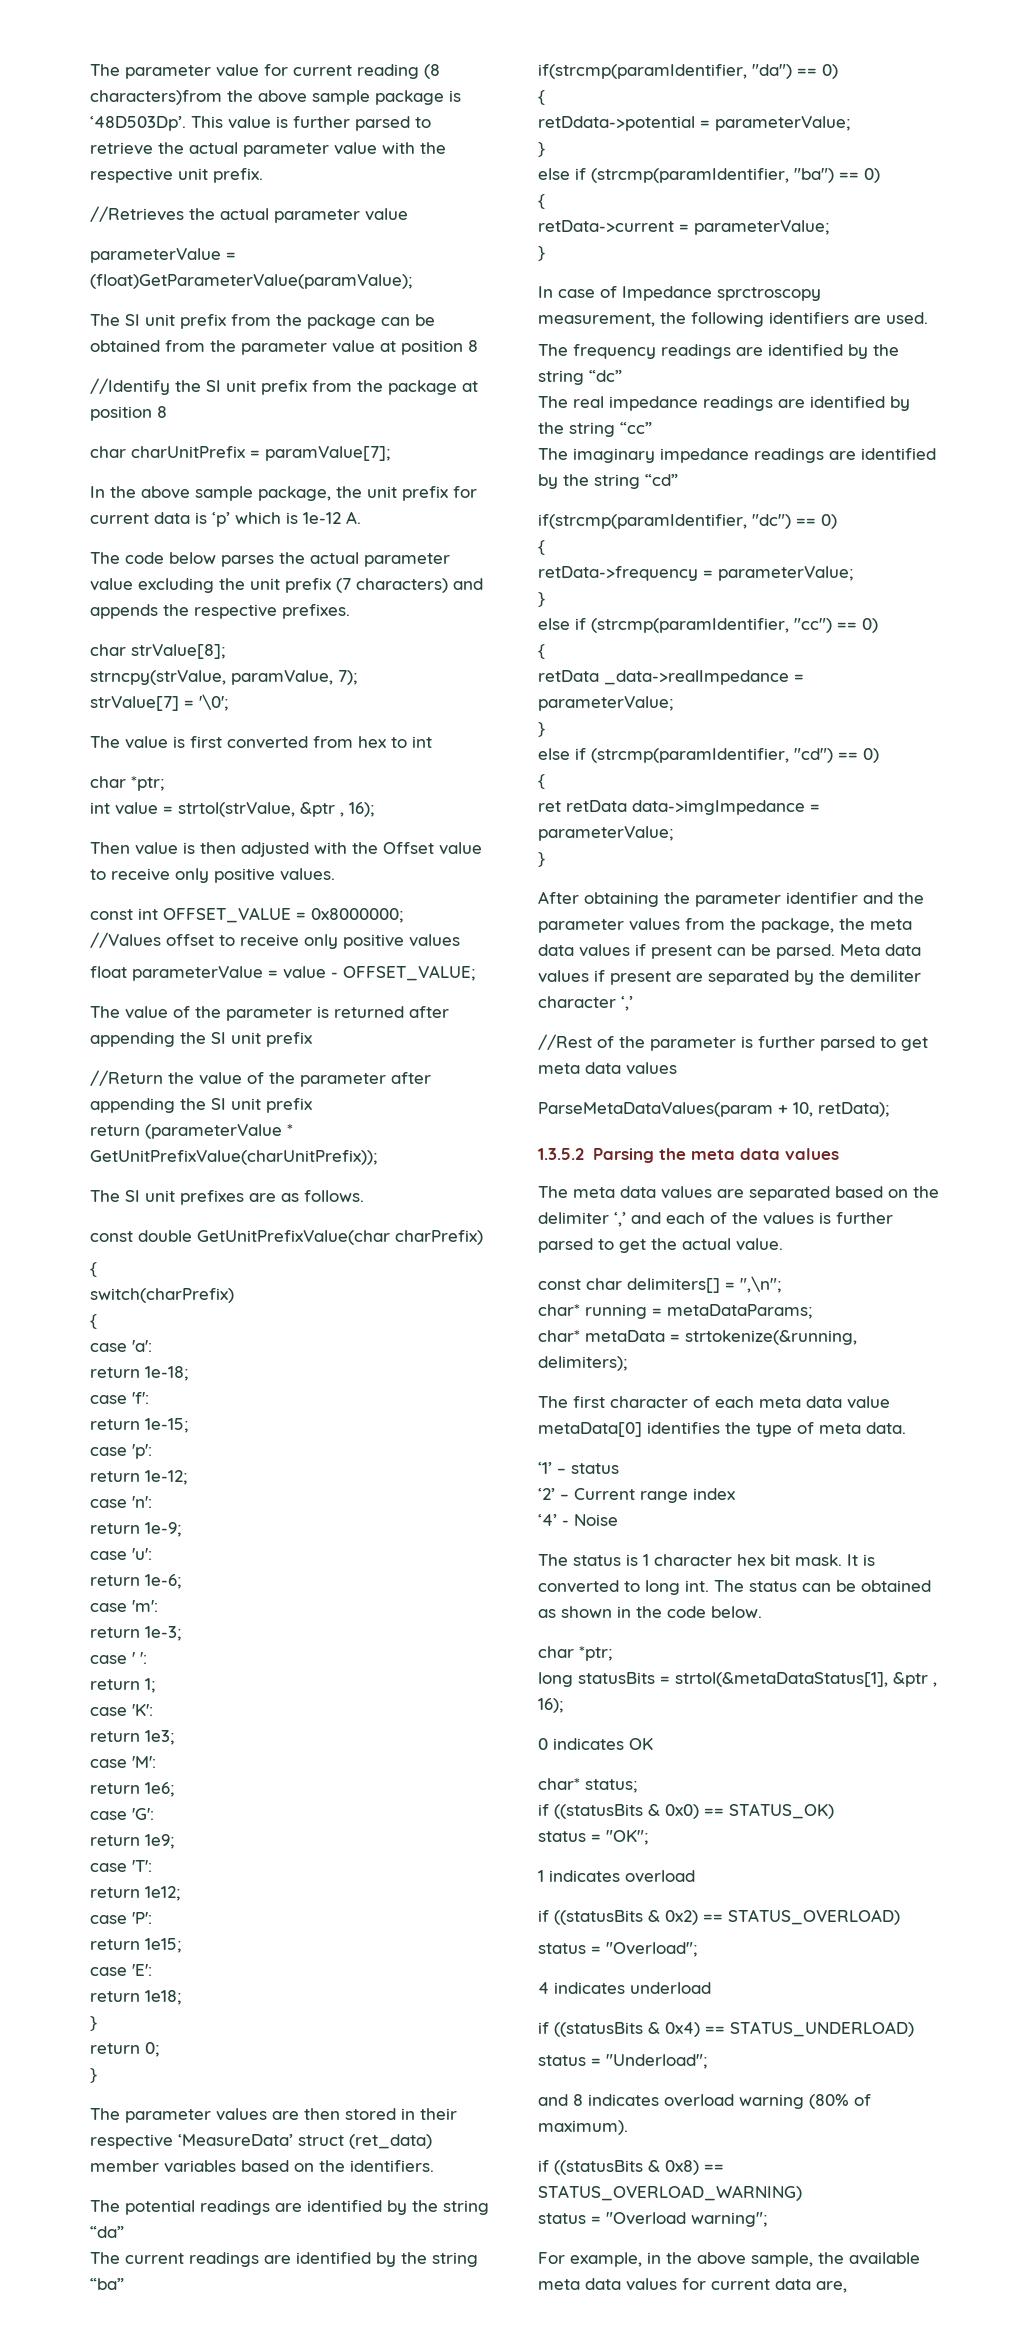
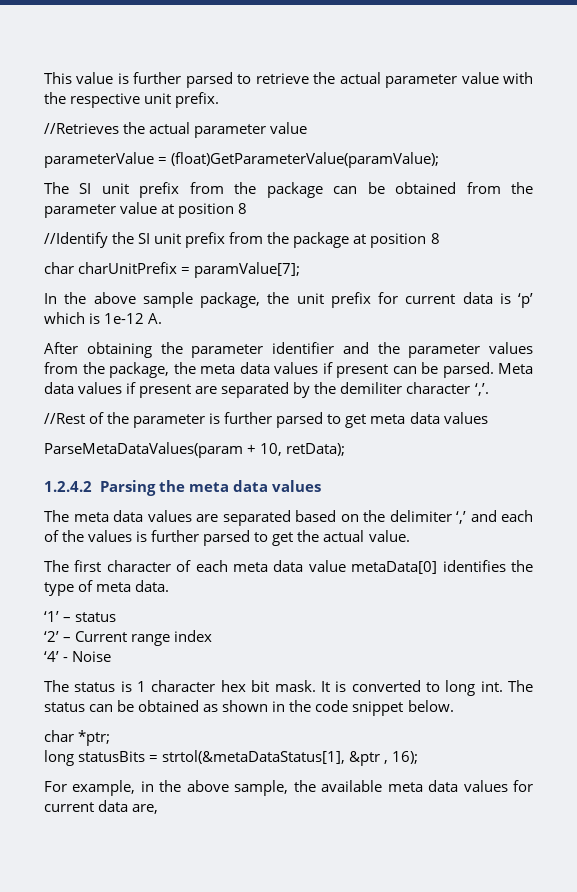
[90,64,440,79] [90,90,461,105] [90,116,186,131] The parameter value for current reading (8 characters)from the above sample package is ‘48D503Dp’. -> (44, 78) none
[90,552,450,567] [90,578,483,593] [90,604,350,619] [90,644,225,659] [90,670,357,685] [90,694,228,711] [90,736,432,749] [90,776,164,791] [90,802,374,817] [90,842,482,857] [90,868,335,883] [90,907,403,923] [90,932,460,949] [90,965,475,981] [90,1006,449,1021] [90,1032,312,1047] [90,1070,431,1087] [90,1098,312,1113] [90,1124,293,1139] [90,1150,377,1165] [90,1190,364,1205] [90,1230,483,1245] [90,1262,97,1277] [90,1288,234,1303] [90,1314,97,1329] [90,1340,152,1352] [90,1366,188,1381] [90,1392,149,1404] [90,1418,188,1433] [90,1444,152,1459] [90,1470,187,1485] [90,1496,152,1508] [90,1522,181,1537] [90,1548,152,1560] [90,1574,181,1589] [90,1600,158,1612] [90,1626,181,1641] [90,1652,147,1664] [90,1678,155,1693] [90,1704,153,1716] [90,1730,174,1745] [90,1756,156,1768] [90,1782,174,1797] [90,1808,154,1820] [90,1834,174,1849] [90,1860,152,1872] [90,1886,180,1901] [90,1912,152,1924] [90,1938,181,1953] [90,1964,152,1976] [90,1990,181,2005] [90,2016,97,2031] [90,2042,159,2057] [90,2068,97,2083] [90,2108,457,2123] [90,2134,432,2149] [90,2160,434,2173] [90,2200,489,2215] [90,2226,124,2238] [90,2252,478,2267] [90,2278,124,2290] [538,64,838,79] [538,90,545,105] [538,116,850,131] [538,142,545,157] [538,168,880,183] [538,194,545,209] [538,220,829,235] [538,246,545,261] [538,286,821,301] [538,312,928,327] [538,344,899,359] [538,370,622,385] [538,396,910,411] [538,422,652,437] [538,448,936,463] [538,474,678,489] [538,514,837,529] [538,540,545,555] [538,566,853,581] [538,592,545,607] [538,618,878,633] [538,644,545,659] [538,670,804,685] [538,696,673,711] [538,722,545,737] [538,748,879,763] [538,774,545,789] [538,800,820,815] [538,826,673,841] [538,852,545,867] // The code below parses the actual parameter value excluding the unit prefix (7 characters) and appends the respective prefixes. // char strValue[8]; // strncpy(strValue, paramValue, 7); // strValue[7] = '\0'; // The value is first converted from hex to int // char *ptr; // int value = strtol(strValue, &ptr , 16); // Then value is then adjusted with the Offset value to receive only positive values. // const int OFFSET_VALUE = 0x8000000; // //Values offset to receive only positive values // float parameterValue = value - OFFSET_VALUE; // The value of the parameter is returned after appending the SI unit prefix // //Return the value of the parameter after appending the SI unit prefix // return (parameterValue * GetUnitPrefixValue(charUnitPrefix)); // The SI unit prefixes are as follows. // const double GetUnitPrefixValue(char charPrefix) // { // switch(charPrefix) // { // case 'a': // return 1e-18; // case 'f': // return 1e-15; // case 'p': // return 1e-12; // case 'n': // return 1e-9; // case 'u': // return 1e-6; // case 'm': // return 1e-3; // case ' ': // return 1; // case 'K': // return 1e3; // case 'M': // return 1e6; // case 'G': // return 1e9; // case 'T': // return 1e12; // case 'P': // return 1e15; // case 'E': // return 1e18; // } // return 0; // } // The parameter values are then stored in their respective ‘MeasureData’ struct (ret_data) member variables based on the identifiers. // The potential readings are identified by the string “da” // The current readings are identified by the string “ba” // if(strcmp(paramIdentifier, "da") == 0) // { // retDdata->potential = parameterValue; // } // else if (strcmp(paramIdentifier, "ba") == 0) // { // retData->current = parameterValue; // } // In case of Impedance sprctroscopy measurement, the following identifiers are used. // The frequency readings are identified by the string “dc” // The real impedance readings are identified by the string “cc” // The imaginary impedance readings are identified by the string “cd” // if(strcmp(paramIdentifier, "dc") == 0) // { // retData->frequency = parameterValue; // } // else if (strcmp(paramIdentifier, "cc") == 0) // { // retData _data->realImpedance = parameterValue; // } // else if (strcmp(paramIdentifier, "cd") == 0) // { // ret retData data->imgImpedance = parameterValue; // } -> (163, 318) none
[621,996,633,1011] ‘,’ -> [474,383,489,396] ‘,’.
[538,1148,584,1160] 1.3.5.2 -> [44,481,92,492] 1.2.4.2
[538,1276,781,1293] [538,1304,812,1319] [538,1330,857,1345] [538,1356,627,1371] // const char delimiters[] = ",\n"; // char* running = metaDataParams; // char* metaData = strtokenize(&running, delimiters); -> (410, 536) none
(706, 1612) none -> [352,701,404,716] snippet
[538,1738,653,1750] [538,1778,637,1793] [538,1803,834,1819] [538,1830,648,1845] [538,1870,695,1883] [538,1909,900,1925] [538,1942,697,1957] [538,1982,711,1994] [538,2021,914,2037] [538,2054,707,2069] [538,2094,871,2109] [538,2120,628,2135] [538,2160,724,2175] [538,2185,802,2201] [538,2212,767,2227] // 0 indicates OK // char* status; // if ((statusBits & 0x0) == STATUS_OK) // status = "OK"; // 1 indicates overload // if ((statusBits & 0x2) == STATUS_OVERLOAD) // status = "Overload"; // 4 indicates underload // if ((statusBits & 0x4) == STATUS_UNDERLOAD) // status = "Underload"; // and 8 indicates overload warning (80% of maximum). // if ((statusBits & 0x8) == STATUS_OVERLOAD_WARNING) // status = "Overload warning"; -> (419, 757) none

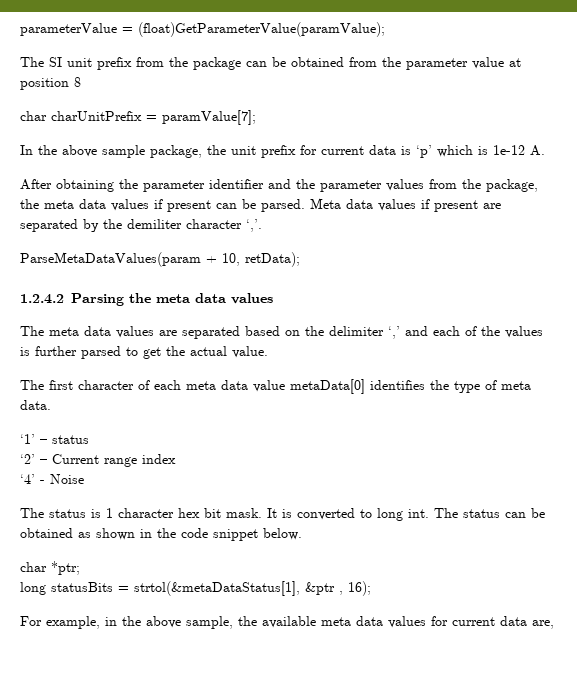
[44,72,533,88] [44,92,220,108] [44,122,308,138] This value is further parsed to retrieve the actual parameter value with the respective unit prefix. // //Retrieves the actual parameter value // -> (20, 29) none
[44,232,440,248] // //Identify the SI unit prefix from the package at position 8 -> (81, 82) none
[44,412,488,428] // //Rest of the parameter is further parsed to get meta data values -> (262, 225) none

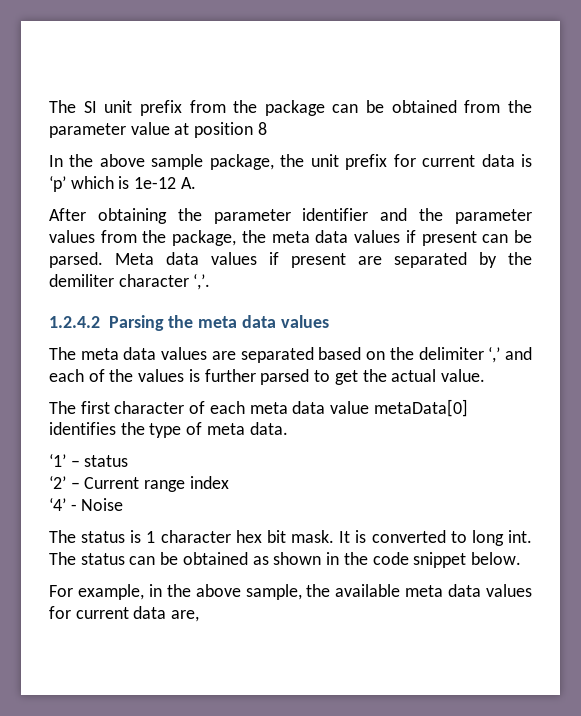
[20,22,385,37] parameterValue = (float)GetParameterValue(paramValue); // -> (49, 106) none
[20,110,256,125] // char charUnitPrefix = paramValue[7]; -> (267, 128) none
[20,252,300,267] // ParseMetaDataValues(param + 10, retData); -> (211, 282) none
[20,561,80,575] [20,581,371,596] // char *ptr; // long statusBits = strtol(&metaDataStatus[1], &ptr , 16); -> (521, 558) none

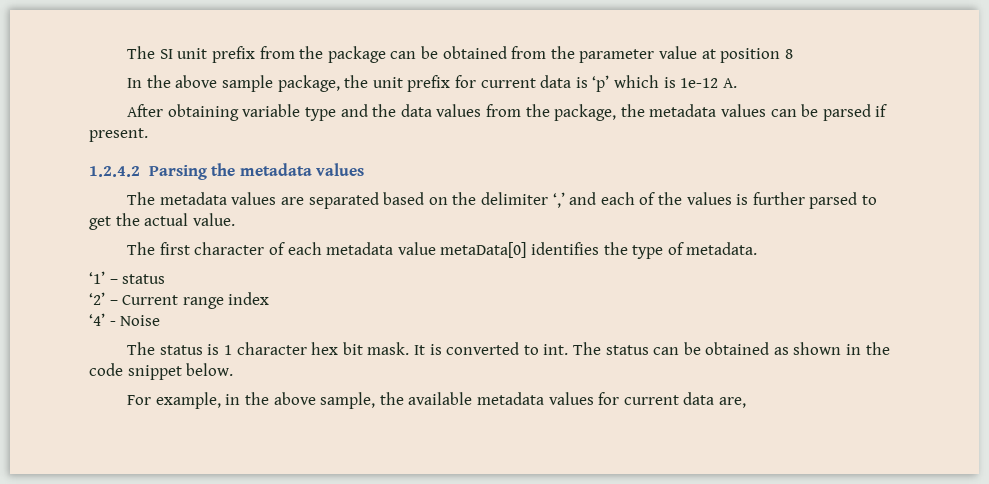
[177,208,369,224] the parameter identifier -> [242,104,337,121] variable type
[454,209,532,224] parameter -> [400,104,432,117] data
[271,230,533,246] [49,252,532,268] [49,274,211,290] meta data values if present can be parsed. Meta data values if present are separated by the demiliter character ‘,’. -> [649,104,888,121] [89,128,148,142] metadata values can be parsed if present.
[198,315,276,328] meta data -> [239,163,312,176] metadata
[80,347,157,360] meta data -> [159,192,227,205] metadata
[249,401,326,414] meta data -> [326,242,394,255] metadata
[206,422,288,435] meta data. -> [686,242,758,255] metadata.
[471,530,504,546] long -> (539, 350) none
[405,584,482,597] meta data -> [476,392,544,405] metadata

